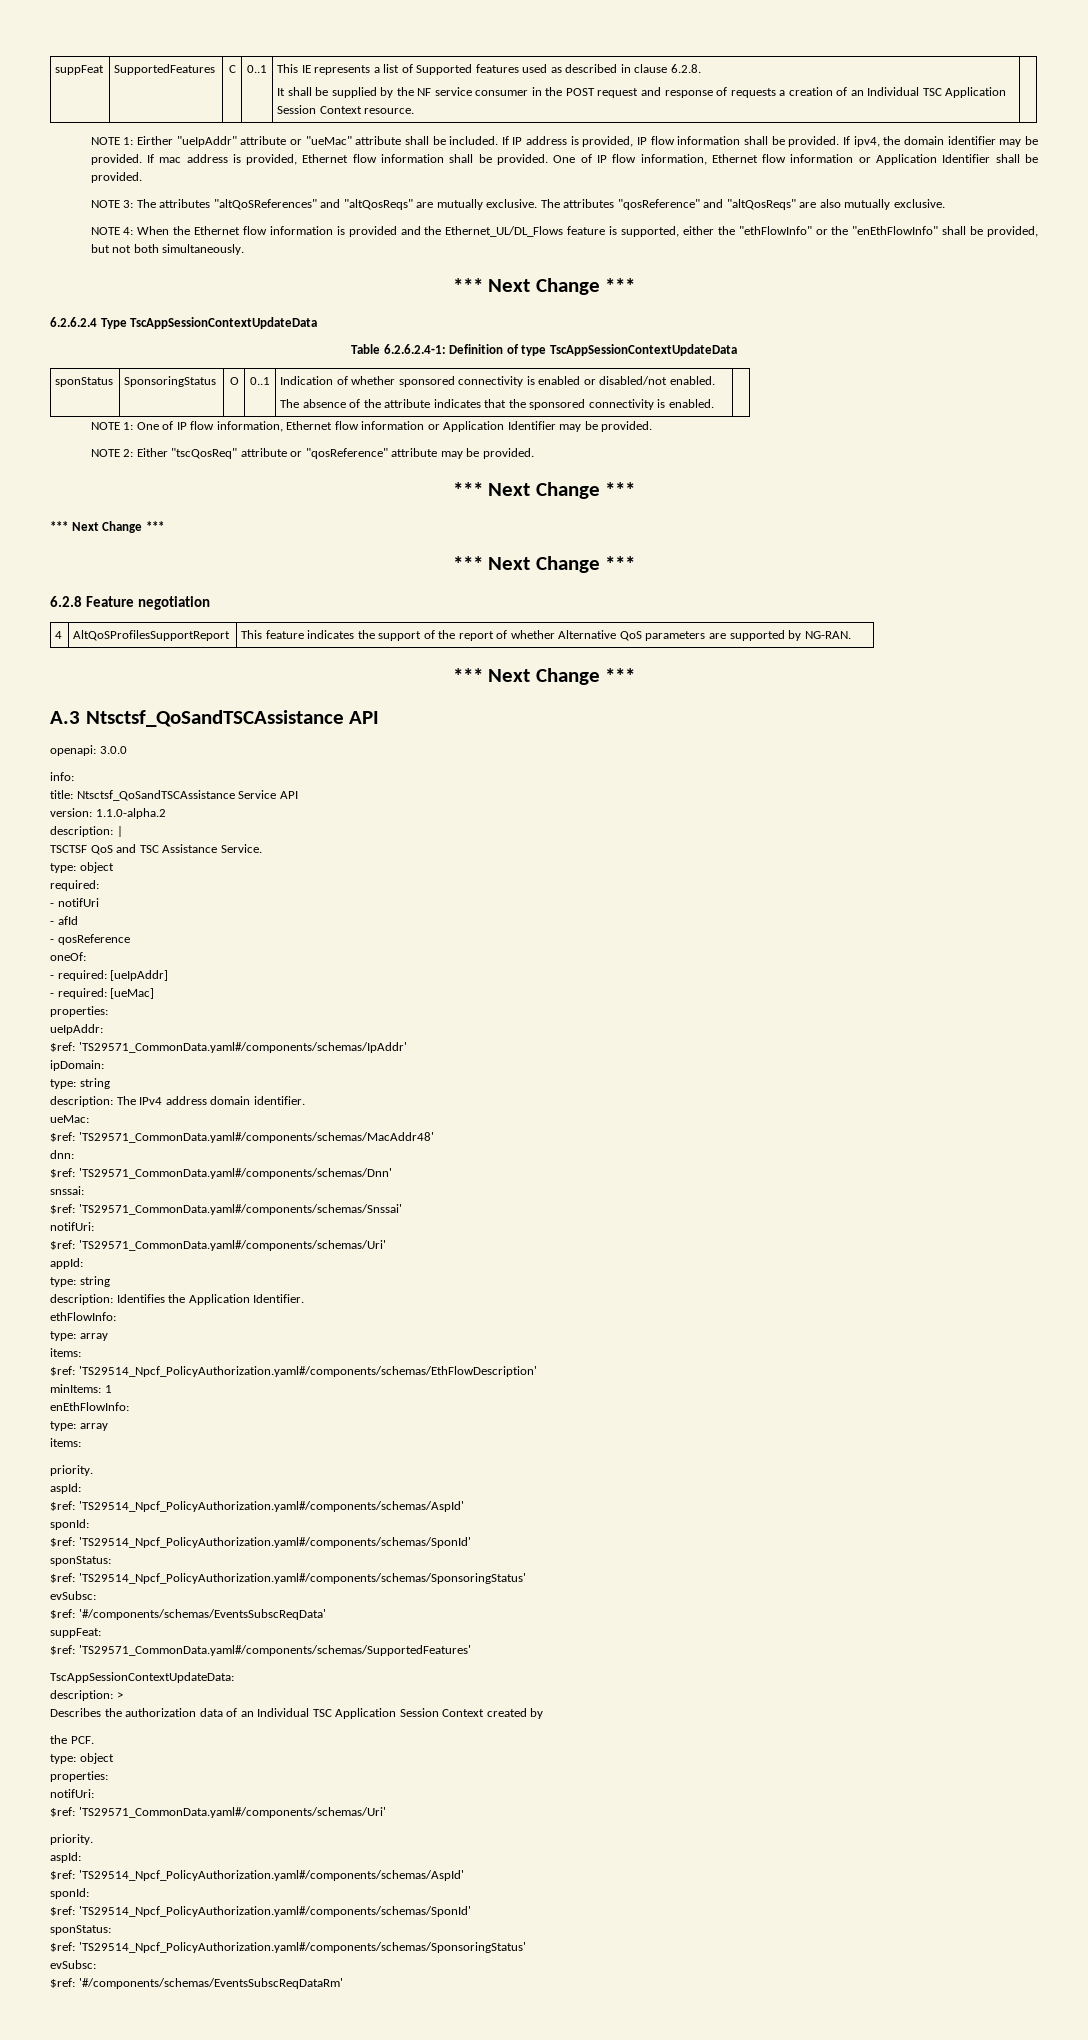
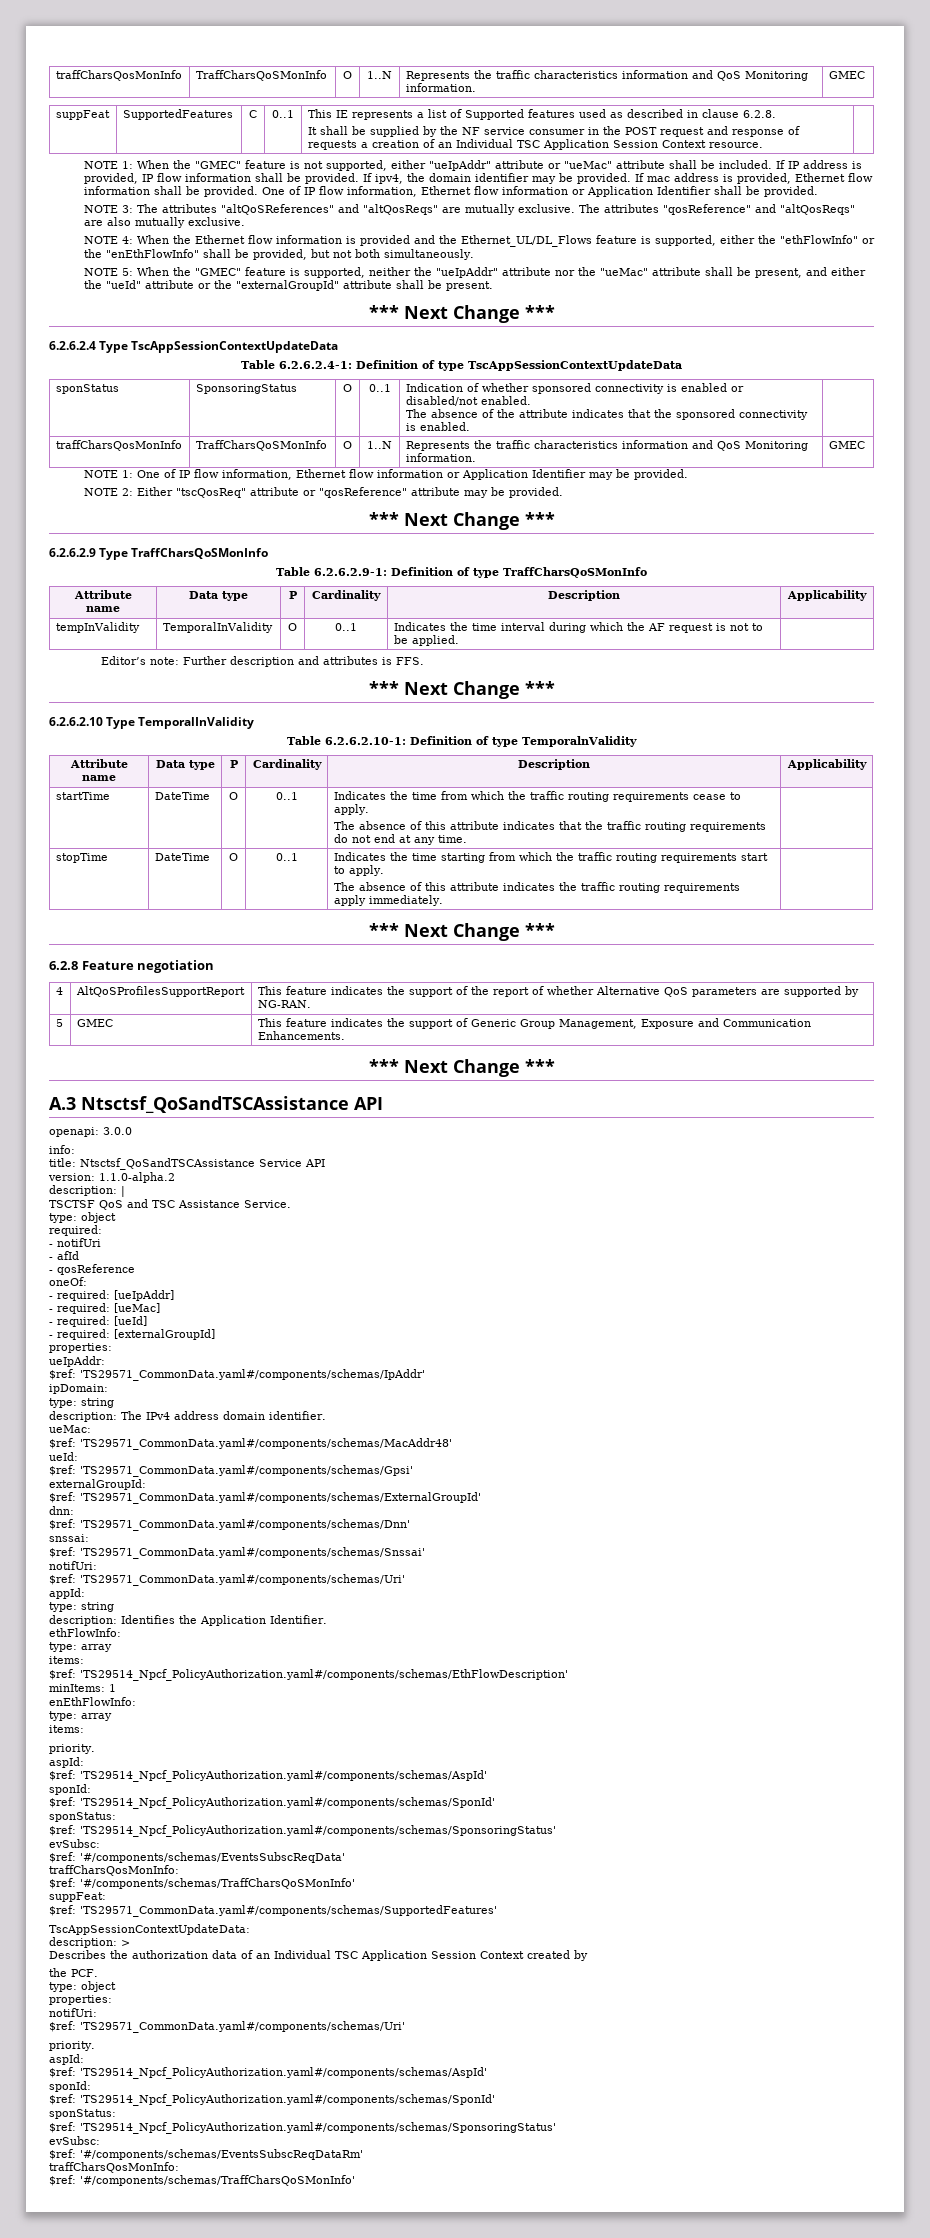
(55, 70) none -> [55,70,182,81] [195,70,327,81] [343,71,352,79] [367,71,392,79] [405,70,808,81] [405,83,476,92] [828,71,865,79] traffCharsQosMonInfo | TraffCharsQoSMonInfo | O | 1..N | Represents the traffic characteristics information and QoS Monitoring information. | GMEC //
[136,136,173,145] Eirther -> [136,160,426,171] When the "GMEC" feature is not supported, either
(245, 249) none -> [83,267,866,278] [83,280,493,291] // NOTE 5: When the "GMEC" feature is supported, neither the "ueIpAddr" attribute nor the "ueMac" attribute shall be present, and either the "ueId" attribute or the "externalGroupId" attribute shall be present.
(714, 403) none -> [55,440,182,451] [195,440,327,451] [343,441,352,449] [367,441,392,449] [405,440,808,451] [405,453,476,462] [828,441,865,449] // traffCharsQosMonInfo | TraffCharsQoSMonInfo | O | 1..N | Represents the traffic characteristics information and QoS Monitoring information. | GMEC
[50,521,164,533] *** Next Change *** -> [49,548,269,560] [276,567,647,578] [73,590,132,599] [86,606,120,612] [189,591,248,601] [288,591,297,599] [312,590,381,601] [548,590,620,601] [787,590,867,601] [55,622,140,633] [162,622,273,633] [288,623,297,631] [335,623,357,631] [393,622,763,633] [393,635,459,646] [101,656,425,667] [368,681,555,699] [49,717,255,729] [287,736,638,747] [69,759,128,768] [82,775,116,781] [155,760,215,770] [229,760,238,768] [252,759,322,770] [518,759,590,770] [786,759,867,770] [55,792,110,800] [154,792,210,800] [229,792,238,800] [275,792,298,800] [333,791,741,802] [333,804,369,815] [333,821,766,832] [333,834,467,845] [55,853,108,863] [154,853,210,861] [229,853,238,861] [275,853,298,861] [333,852,768,863] [333,865,384,876] [333,882,740,893] [333,895,443,906] 6.2.6.2.9 Type TraffCharsQoSMonInfo // Table 6.2.6.2.9-1: Definition of type TraffCharsQoSMonInfo // Attribute name | Data type | P | Cardinality | Description | Applicability // tempInValidity | TemporalInValidity | O | 0..1 | Indicates the time interval during which the AF request is not to be applied. | // Editor’s note: Further description and attributes is FFS. // *** Next Change *** // 6.2.6.2.10 Type TemporalInValidity // Table 6.2.6.2.10-1: Definition of type TemporalnValidity // Attribute name | Data type | P | Cardinality | Description | Applicability // startTime | DateTime | O | 0..1 | Indicates the time from which the traffic routing requirements cease to apply. // The absence of this attribute indicates that the traffic routing requirements do not end at any time. | // stopTime | DateTime | O | 0..1 | Indicates the time starting from which the traffic routing requirements start to apply. // The absence of this attribute indicates the traffic routing requirements apply immediately. |
(851, 635) none -> [55,1019,63,1027] [76,1019,113,1027] [257,1018,811,1029] [257,1031,345,1040] // 5 | GMEC | This feature indicates the support of Generic Group Management, Exposure and Communication Enhancements.
(155, 993) none -> [49,1316,147,1327] [49,1329,215,1340] // - required: [ueId] // - required: [externalGroupId]
(434, 1137) none -> [49,1452,78,1461] [49,1465,413,1477] [49,1479,146,1490] [49,1492,481,1504] // ueId: // $ref: 'TS29571_CommonData.yaml#/components/schemas/Gpsi' // externalGroupId: // $ref: 'TS29571_CommonData.yaml#/components/schemas/ExternalGroupId'
(326, 1614) none -> [49,1865,179,1876] [49,1878,355,1889] // traffCharsQosMonInfo: // $ref: '#/components/schemas/TraffCharsQoSMonInfo'
(343, 1983) none -> [49,2162,179,2173] [49,2175,355,2186] // traffCharsQosMonInfo: // $ref: '#/components/schemas/TraffCharsQoSMonInfo'

